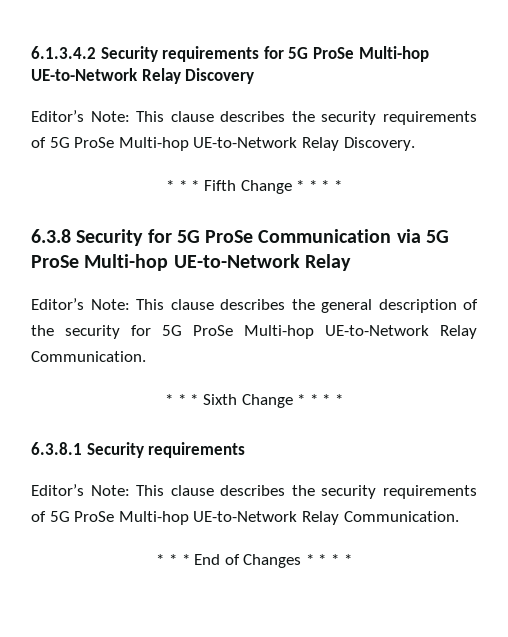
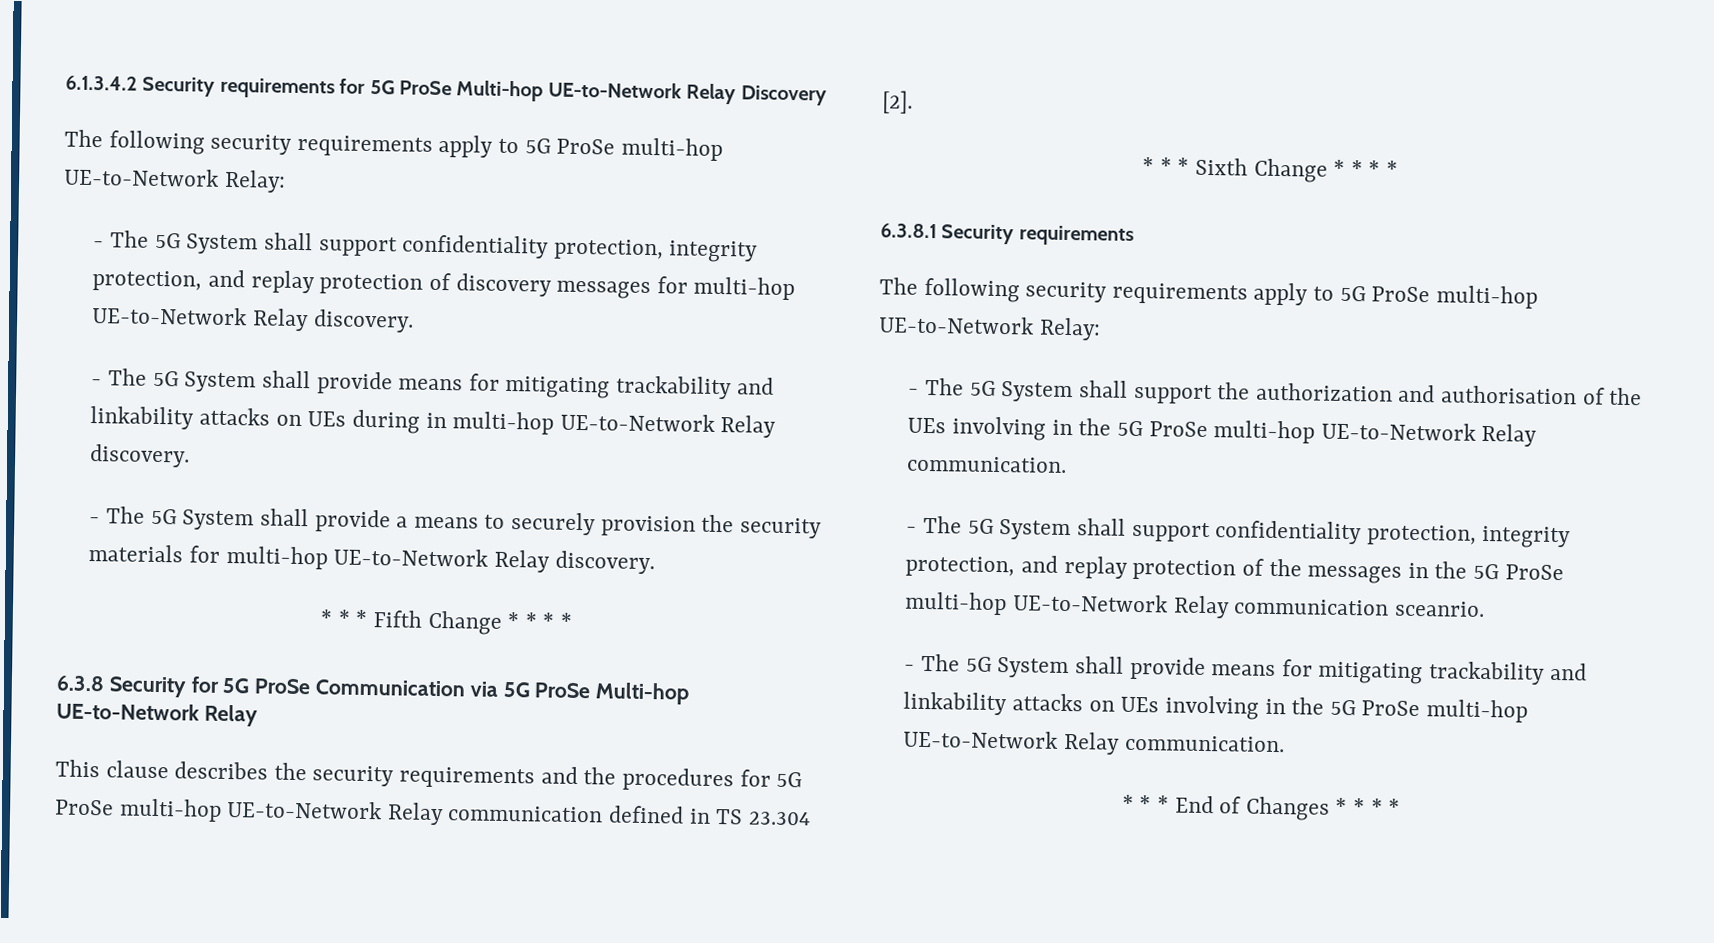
[31,110,477,125] [31,137,415,151] Editor’s Note: This clause describes the security requirements of 5G ProSe Multi-hop UE-to-Network Relay Discovery. -> [64,129,723,162] [64,167,286,193] [93,230,759,263] [92,269,796,301] [92,306,414,333] [91,368,774,400] [90,406,777,438] [89,444,191,468] [89,506,822,539] [88,544,655,575] The following security requirements apply to 5G ProSe multi-hop UE-to-Network Relay: // - The 5G System shall support confidentiality protection, integrity protection, and replay protection of discovery messages for multi-hop UE-to-Network Relay discovery. // - The 5G System shall provide means for mitigating trackability and linkability attacks on UEs during in multi-hop UE-to-Network Relay discovery. // - The 5G System shall provide a means to securely provision the security materials for multi-hop UE-to-Network Relay discovery.
[31,298,478,313] [31,325,477,339] [31,351,146,362] Editor’s Note: This clause describes the general description of the security for 5G ProSe Multi-hop UE-to-Network Relay Communication. -> [55,759,803,792] [55,798,811,826] [882,90,913,114] This clause describes the security requirements and the procedures for 5G ProSe multi-hop UE-to-Network Relay communication defined in TS 23.304 [2].
[31,484,477,499] [31,511,459,525] Editor’s Note: This clause describes the security requirements of 5G ProSe Multi-hop UE-to-Network Relay Communication. -> [879,277,1538,309] [878,315,1101,341] [908,377,1643,406] [907,416,1538,447] [907,455,1068,474] [906,515,1572,549] [905,555,1564,584] [904,591,1485,619] [904,653,1587,685] [903,691,1528,723] [903,729,1285,755] The following security requirements apply to 5G ProSe multi-hop UE-to-Network Relay: // - The 5G System shall support the authorization and authorisation of the UEs involving in the 5G ProSe multi-hop UE-to-Network Relay communication. // - The 5G System shall support confidentiality protection, integrity protection, and replay protection of the messages in the 5G ProSe multi-hop UE-to-Network Relay communication sceanrio. // - The 5G System shall provide means for mitigating trackability and linkability attacks on UEs involving in the 5G ProSe multi-hop UE-to-Network Relay communication.

